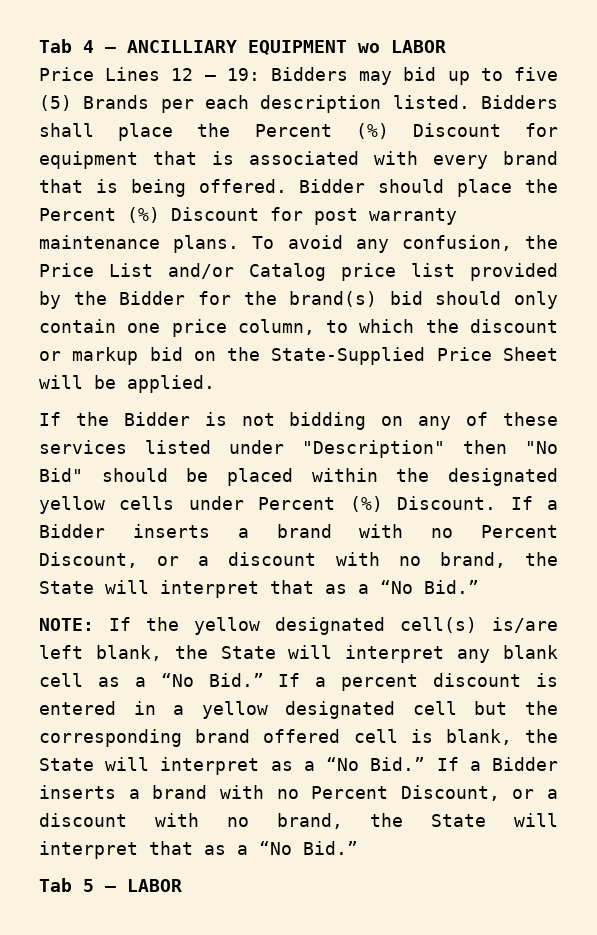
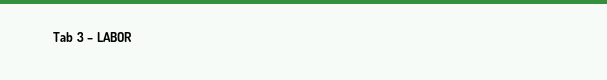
[39,39,446,55] [39,67,558,85] [39,95,558,113] [39,123,558,141] [39,151,558,169] [39,179,558,197] [39,207,457,225] [39,235,558,253] [39,263,558,281] [39,291,558,309] [39,319,558,337] [39,347,558,365] [39,375,215,393] [39,412,559,430] [39,440,558,458] [39,468,558,486] [39,496,558,514] [39,524,558,538] [39,552,559,568] [39,580,479,598] [39,617,558,635] [39,645,558,663] [39,673,559,691] [39,701,558,719] [39,729,558,747] [39,757,558,775] [39,785,558,801] [39,813,558,829] [39,841,358,859] [39,878,94,892] Tab 4 – ANCILLIARY EQUIPMENT wo LABOR // Price Lines 12 – 19: Bidders may bid up to five (5) Brands per each description listed. Bidders shall place the Percent (%) Discount for equipment that is associated with every brand that is being offered. Bidder should place the Percent (%) Discount for post warranty maintenance plans. To avoid any confusion, the Price List and/or Catalog price list provided by the Bidder for the brand(s) bid should only contain one price column, to which the discount or markup bid on the State-Supplied Price Sheet will be applied. // If the Bidder is not bidding on any of these services listed under "Description" then "No Bid" should be placed within the designated yellow cells under Percent (%) Discount. If a Bidder inserts a brand with no Percent Discount, or a discount with no brand, the State will interpret that as a “No Bid.” // NOTE: If the yellow designated cell(s) is/are left blank, the State will interpret any blank cell as a “No Bid.” If a percent discount is entered in a yellow designated cell but the corresponding brand offered cell is blank, the State will interpret as a “No Bid.” If a Bidder inserts a brand with no Percent Discount, or a discount with no brand, the State will interpret that as a “No Bid.” // Tab 5 -> [53,32,84,42] Tab 3

